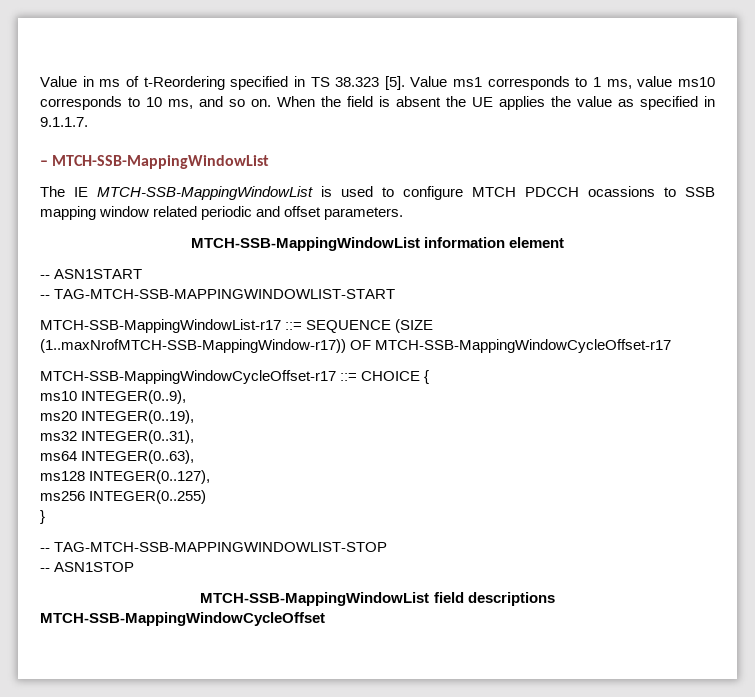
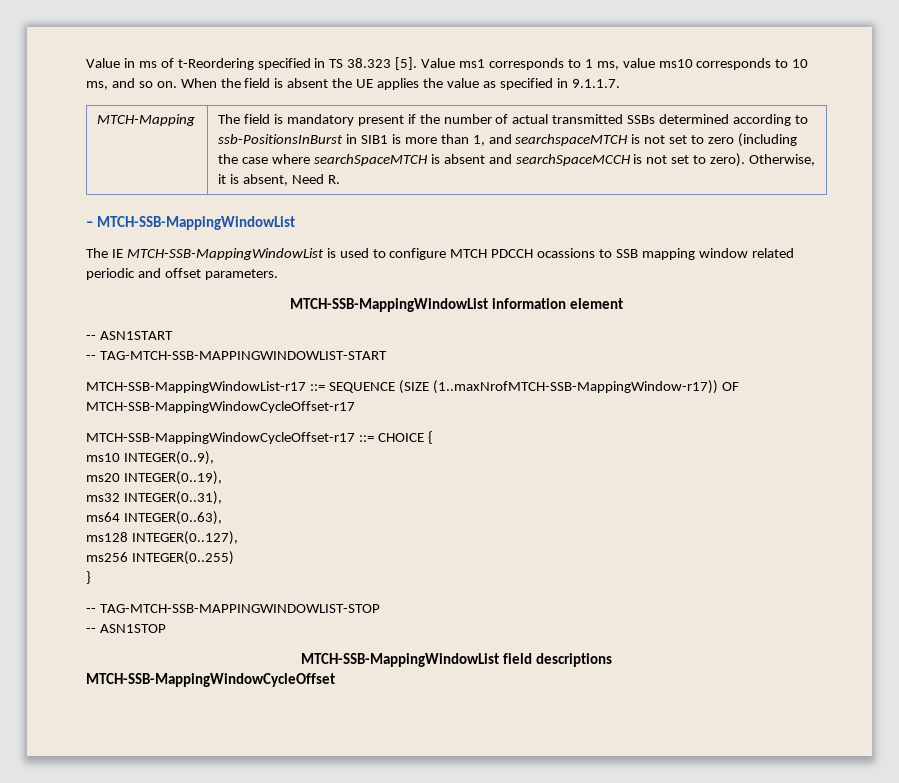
(88, 122) none -> [97,114,196,126] [218,114,808,126] [218,133,797,147] [218,153,816,167] [218,174,340,186] // MTCH-Mapping | The field is mandatory present if the number of actual transmitted SSBs determined according to ssb-PositionsInBurst in SIB1 is more than 1, and searchspaceMTCH is not set to zero (including the case where searchSpaceMTCH is absent and searchSpaceMCCH is not set to zero). Otherwise, it is absent, Need R.

